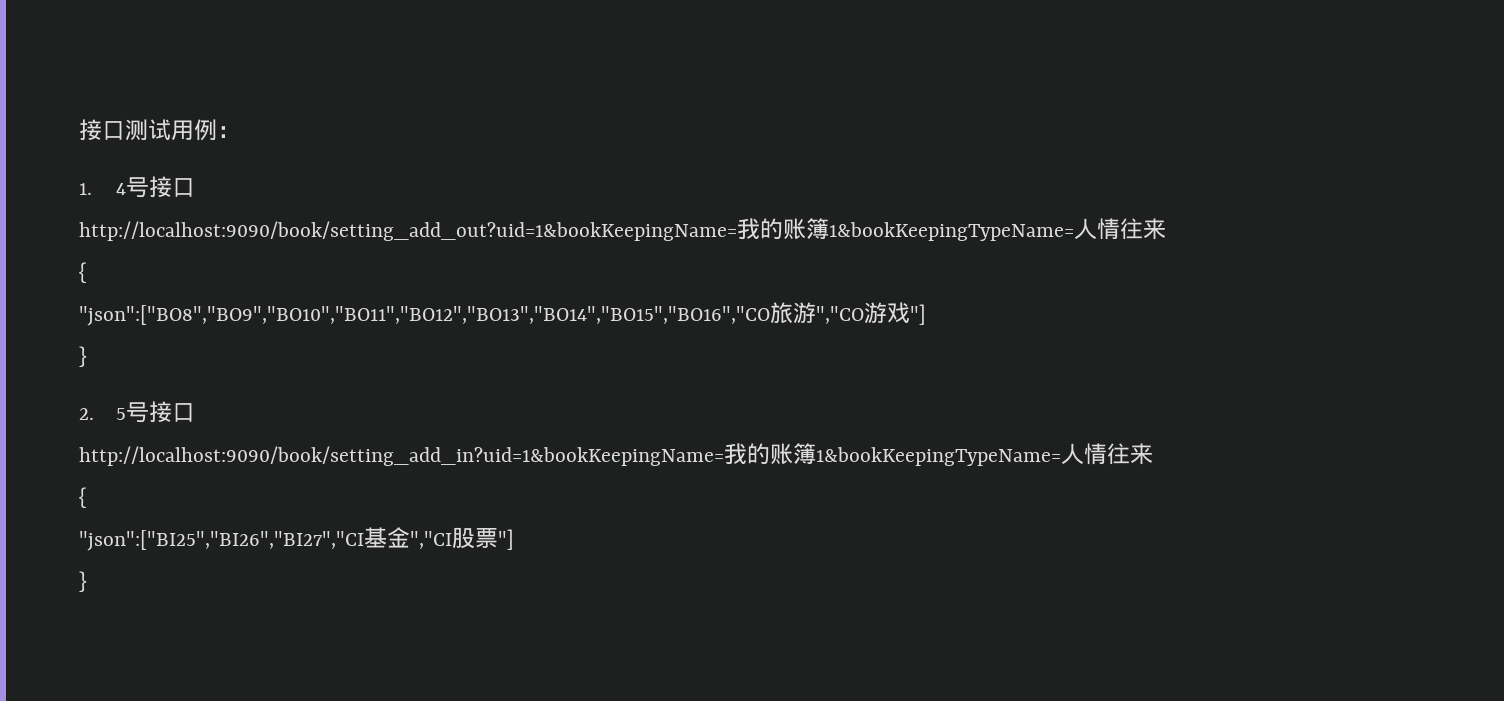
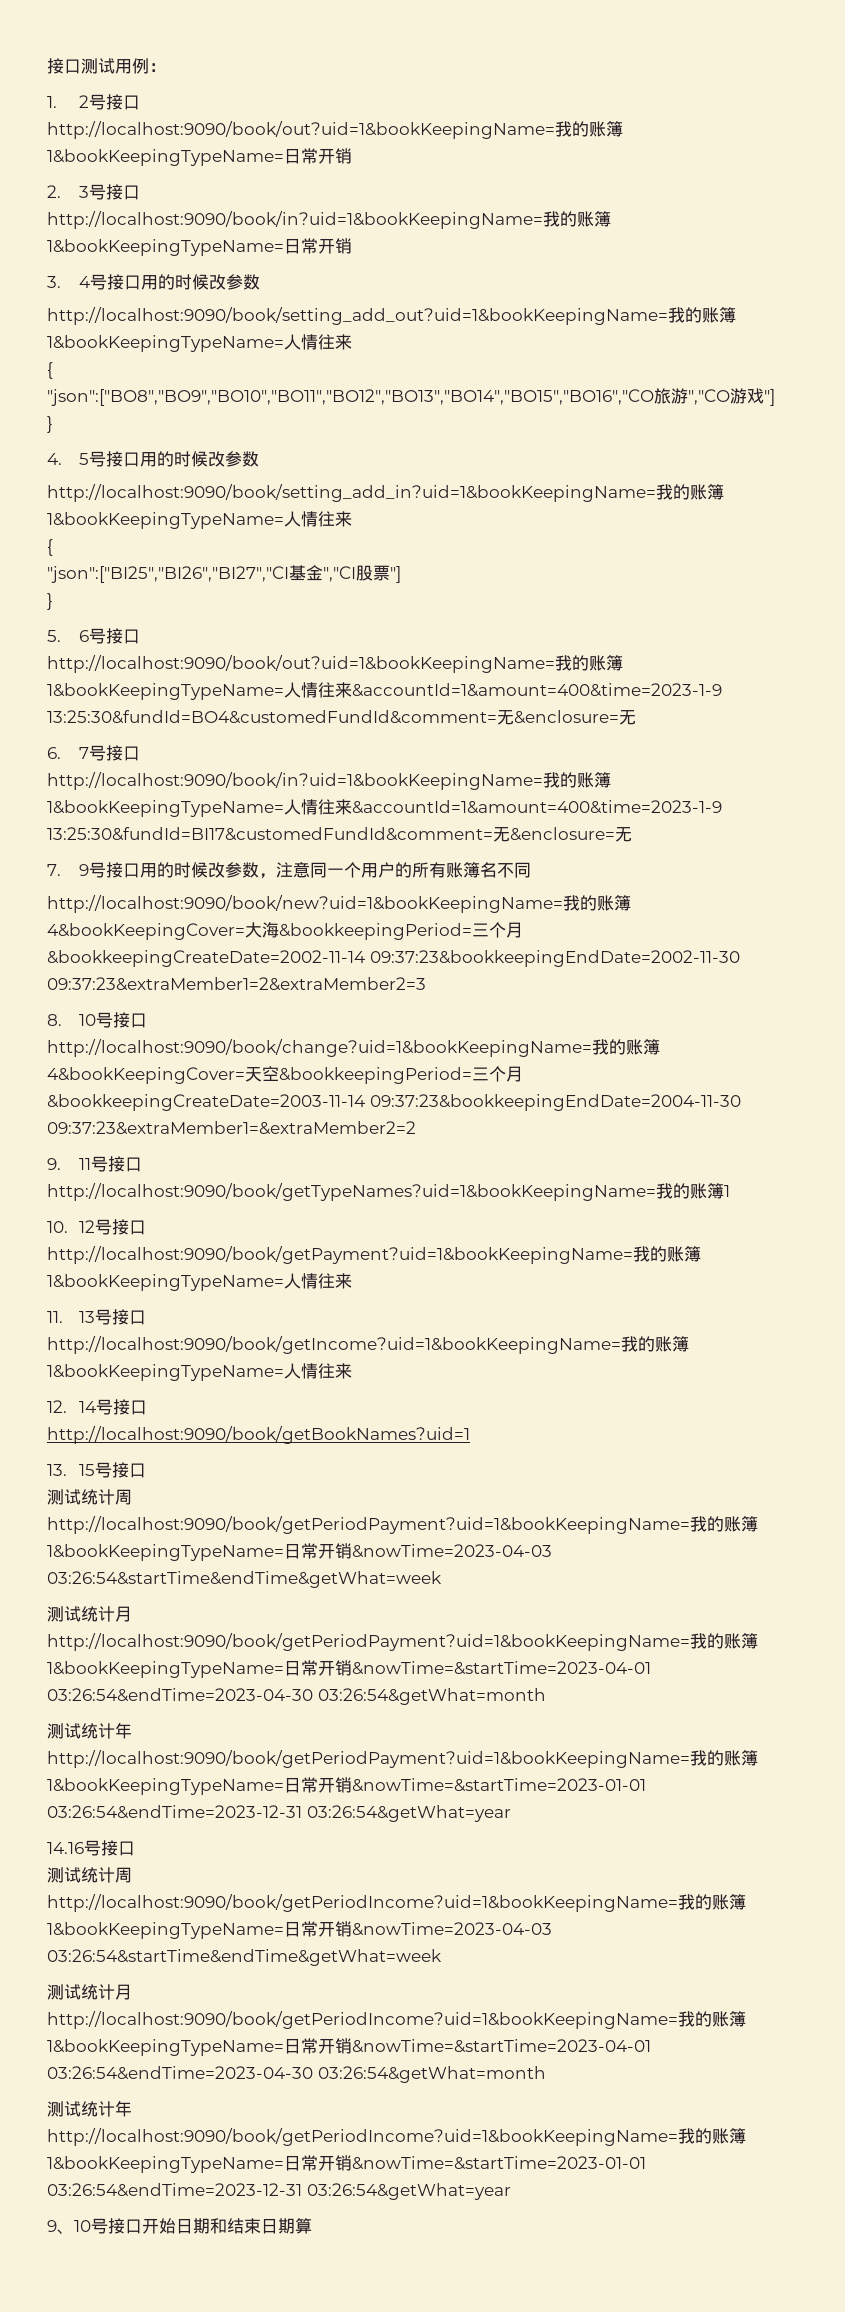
(92, 189) none -> [78,94,140,110] [47,121,623,139] [47,148,352,166] [47,184,140,200] [47,211,611,229] [47,238,352,256] [47,276,61,288] 2号接口 // http://localhost:9090/book/out?uid=1&bookKeepingName=我的账簿1&bookKeepingTypeName=日常开销 // 2. 3号接口 // http://localhost:9090/book/in?uid=1&bookKeepingName=我的账簿1&bookKeepingTypeName=日常开销 // 3.
(195, 187) none -> [140,274,260,290] 用的时候改参数
[79,408,94,420] 2. -> [47,453,62,465] 4.
(195, 412) none -> [139,451,259,467] 用的时候改参数
(87, 581) none -> [47,628,140,644] [47,655,623,673] [47,682,722,700] [47,710,636,725] [47,745,140,761] [47,772,611,790] [47,799,722,817] [47,827,632,842] [47,862,531,879] [47,895,631,913] [47,922,523,940] [47,950,740,967] [47,977,426,991] [47,1012,147,1028] [47,1039,660,1057] [47,1066,523,1084] [47,1094,741,1111] [47,1121,416,1135] [47,1156,142,1172] [47,1183,730,1201] [47,1219,146,1235] [47,1246,701,1264] [47,1273,352,1291] [47,1309,146,1325] [47,1336,689,1354] [47,1363,352,1381] [47,1399,147,1415] [47,1426,470,1444] [47,1462,146,1478] [47,1489,132,1505] [47,1516,758,1534] [47,1543,552,1561] [47,1571,442,1588] [47,1606,132,1622] [47,1633,758,1651] [47,1660,651,1678] [47,1688,546,1705] [47,1722,132,1739] [47,1750,758,1768] [47,1777,646,1795] [47,1805,511,1822] [47,1840,135,1856] [47,1867,132,1883] [47,1894,746,1912] [47,1921,552,1939] [47,1949,442,1966] [47,1984,132,2000] [47,2011,746,2029] [47,2038,651,2056] [47,2066,546,2083] [47,2100,132,2117] [47,2128,746,2146] [47,2155,646,2173] [47,2183,511,2200] [47,2218,312,2234] // 5. 6号接口 // http://localhost:9090/book/out?uid=1&bookKeepingName=我的账簿1&bookKeepingTypeName=人情往来&accountId=1&amount=400&time=2023-1-9 13:25:30&fundId=BO4&customedFundId&comment=无&enclosure=无 // 6. 7号接口 // http://localhost:9090/book/in?uid=1&bookKeepingName=我的账簿1&bookKeepingTypeName=人情往来&accountId=1&amount=400&time=2023-1-9 13:25:30&fundId=BI17&customedFundId&comment=无&enclosure=无 // 7. 9号接口用的时候改参数，注意同一个用户的所有账簿名不同 // http://localhost:9090/book/new?uid=1&bookKeepingName=我的账簿4&bookKeepingCover=大海&bookkeepingPeriod=三个月&bookkeepingCreateDate=2002-11-14 09:37:23&bookkeepingEndDate=2002-11-30 09:37:23&extraMember1=2&extraMember2=3 // 8. 10号接口 // http://localhost:9090/book/change?uid=1&bookKeepingName=我的账簿4&bookKeepingCover=天空&bookkeepingPeriod=三个月&bookkeepingCreateDate=2003-11-14 09:37:23&bookkeepingEndDate=2004-11-30 09:37:23&extraMember1=&extraMember2=2 // 9. 11号接口 // http://localhost:9090/book/getTypeNames?uid=1&bookKeepingName=我的账簿1 // 10. 12号接口 // http://localhost:9090/book/getPayment?uid=1&bookKeepingName=我的账簿1&bookKeepingTypeName=人情往来 // 11. 13号接口 // http://localhost:9090/book/getIncome?uid=1&bookKeepingName=我的账簿1&bookKeepingTypeName=人情往来 // 12. 14号接口 // http://localhost:9090/book/getBookNames?uid=1 // 13. 15号接口 // 测试统计周 // http://localhost:9090/book/getPeriodPayment?uid=1&bookKeepingName=我的账簿1&bookKeepingTypeName=日常开销&nowTime=2023-04-03 03:26:54&startTime&endTime&getWhat=week // 测试统计月 // http://localhost:9090/book/getPeriodPayment?uid=1&bookKeepingName=我的账簿1&bookKeepingTypeName=日常开销&nowTime=&startTime=2023-04-01 03:26:54&endTime=2023-04-30 03:26:54&getWhat=month // 测试统计年 // http://localhost:9090/book/getPeriodPayment?uid=1&bookKeepingName=我的账簿1&bookKeepingTypeName=日常开销&nowTime=&startTime=2023-01-01 03:26:54&endTime=2023-12-31 03:26:54&getWhat=year // 14.16号接口 // 测试统计周 // http://localhost:9090/book/getPeriodIncome?uid=1&bookKeepingName=我的账簿1&bookKeepingTypeName=日常开销&nowTime=2023-04-03 03:26:54&startTime&endTime&getWhat=week // 测试统计月 // http://localhost:9090/book/getPeriodIncome?uid=1&bookKeepingName=我的账簿1&bookKeepingTypeName=日常开销&nowTime=&startTime=2023-04-01 03:26:54&endTime=2023-04-30 03:26:54&getWhat=month // 测试统计年 // http://localhost:9090/book/getPeriodIncome?uid=1&bookKeepingName=我的账簿1&bookKeepingTypeName=日常开销&nowTime=&startTime=2023-01-01 03:26:54&endTime=2023-12-31 03:26:54&getWhat=year // 9、10号接口开始日期和结束日期算

